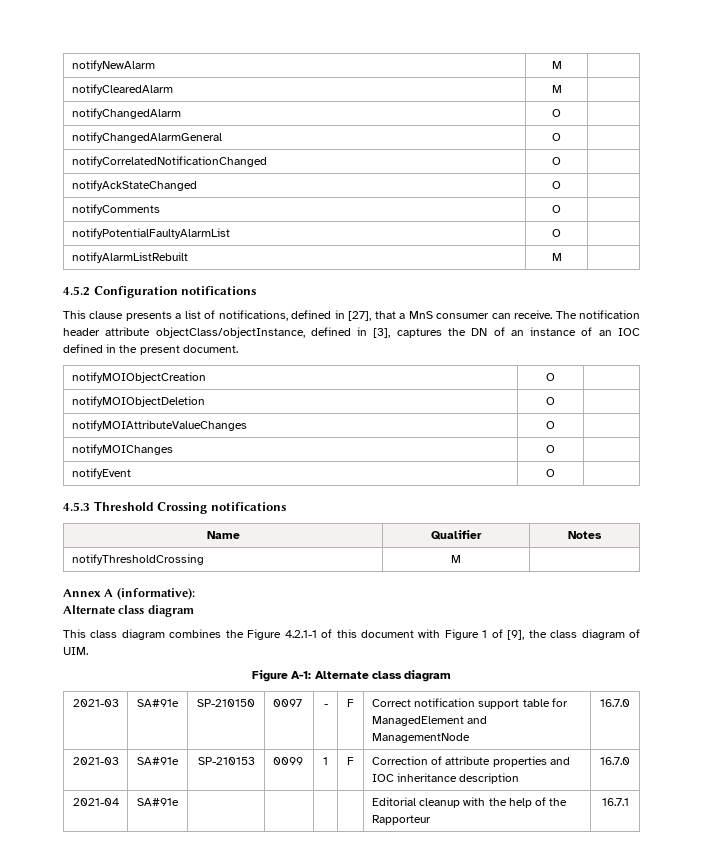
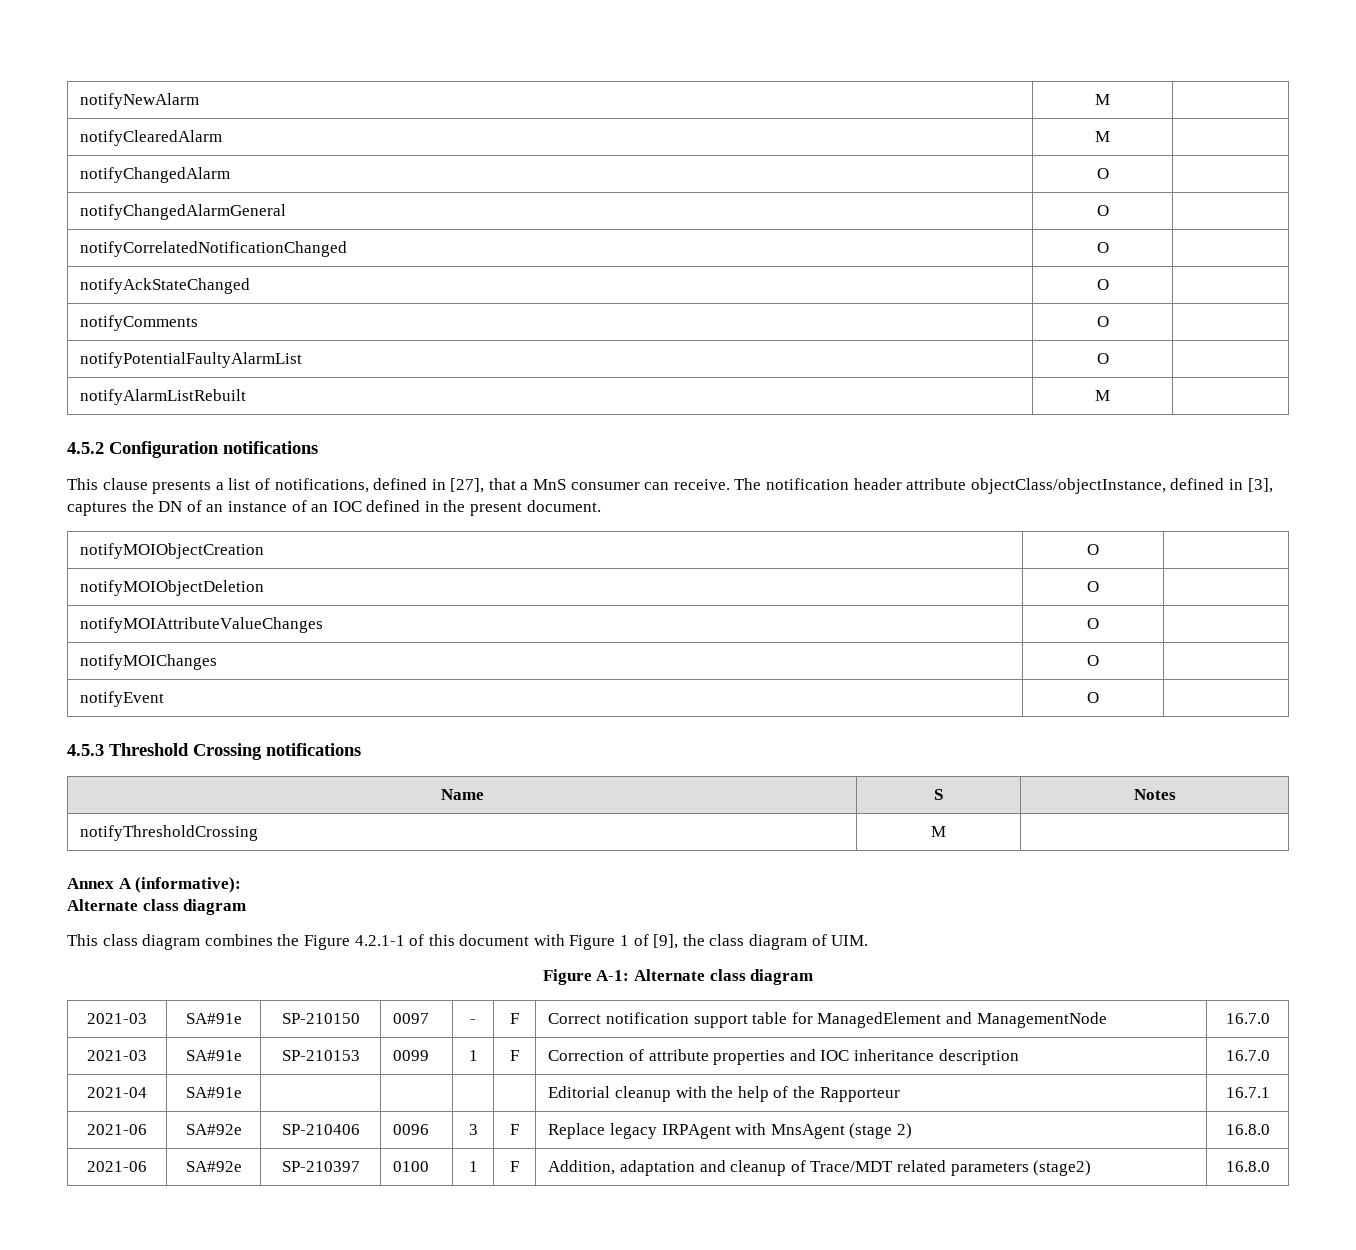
[431,530,482,540] Qualifier -> [934,789,943,800] S
(629, 802) none -> [87,1124,147,1135] [185,1124,242,1135] [281,1124,360,1135] [393,1124,430,1135] [468,1124,478,1135] [510,1124,519,1135] [548,1123,912,1139] [1225,1124,1270,1135] [87,1161,147,1172] [185,1161,242,1172] [281,1161,360,1172] [393,1161,430,1172] [468,1161,478,1172] [510,1161,519,1172] [548,1160,1092,1176] [1225,1161,1270,1172] // 2021-06 | SA#92e | SP-210406 | 0096 | 3 | F | Replace legacy IRPAgent with MnsAgent (stage 2) | 16.8.0 // 2021-06 | SA#92e | SP-210397 | 0100 | 1 | F | Addition, adaptation and cleanup of Trace/MDT related parameters (stage2) | 16.8.0

